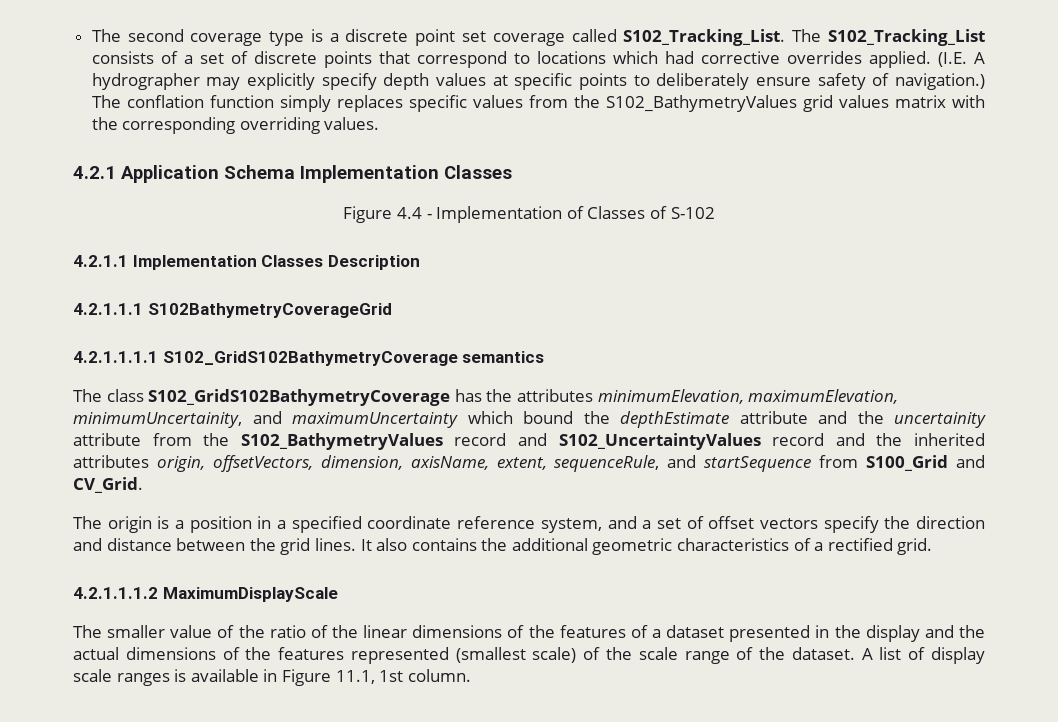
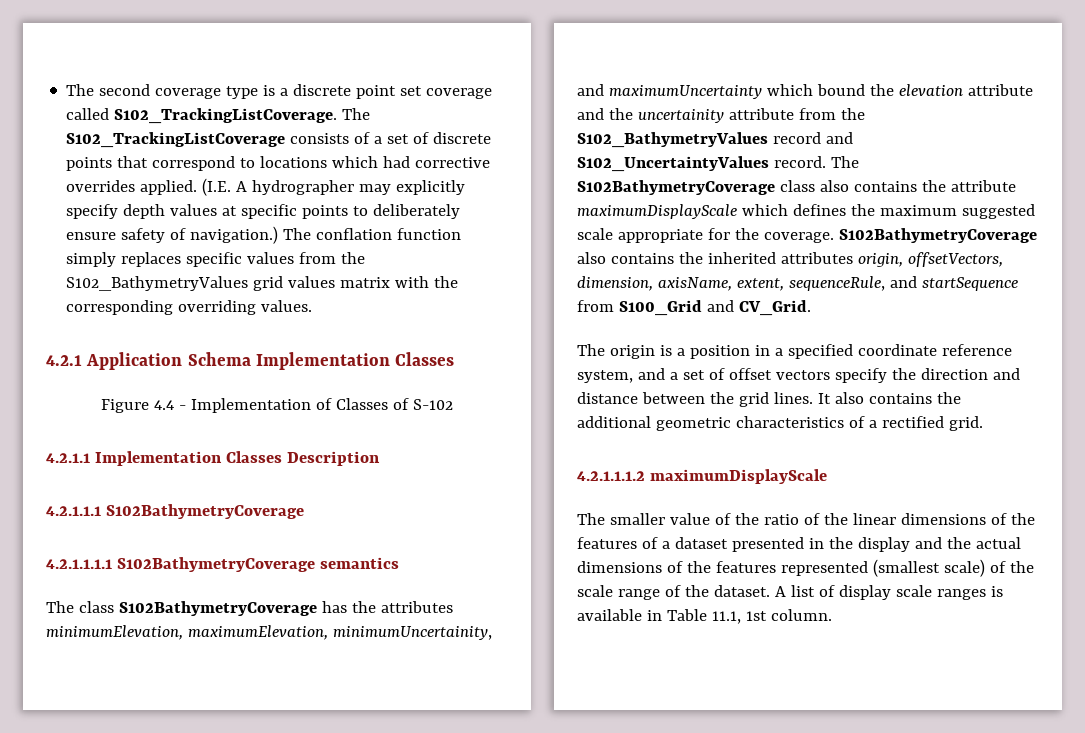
[623,29,986,46] S102_Tracking_List. The S102_Tracking_List -> [114,108,371,124] [66,132,286,148] S102_TrackingListCoverage. The S102_TrackingListCoverage
[147,303,392,318] S102BathymetryCoverageGrid -> [105,504,304,519] S102BathymetryCoverage
[162,351,458,366] S102_GridS102BathymetryCoverage -> [116,557,315,572] S102BathymetryCoverage
[148,389,451,406] S102_GridS102BathymetryCoverage -> [118,601,317,616] S102BathymetryCoverage
[620,411,729,428] depthEstimate -> [898,84,963,96] elevation
[772,433,865,446] record and -> [773,156,859,168] [577,180,1016,195] [577,204,1035,219] [577,228,1037,243] [577,252,674,264] record. The S102BathymetryCoverage class also contains the attribute maximumDisplayScale which defines the maximum suggested scale appropriate for the coverage. S102BathymetryCoverage also contains
[162,587,338,602] MaximumDisplayScale -> [649,469,827,484] maximumDisplayScale
[281,669,331,686] Figure -> [666,609,707,621] Table

